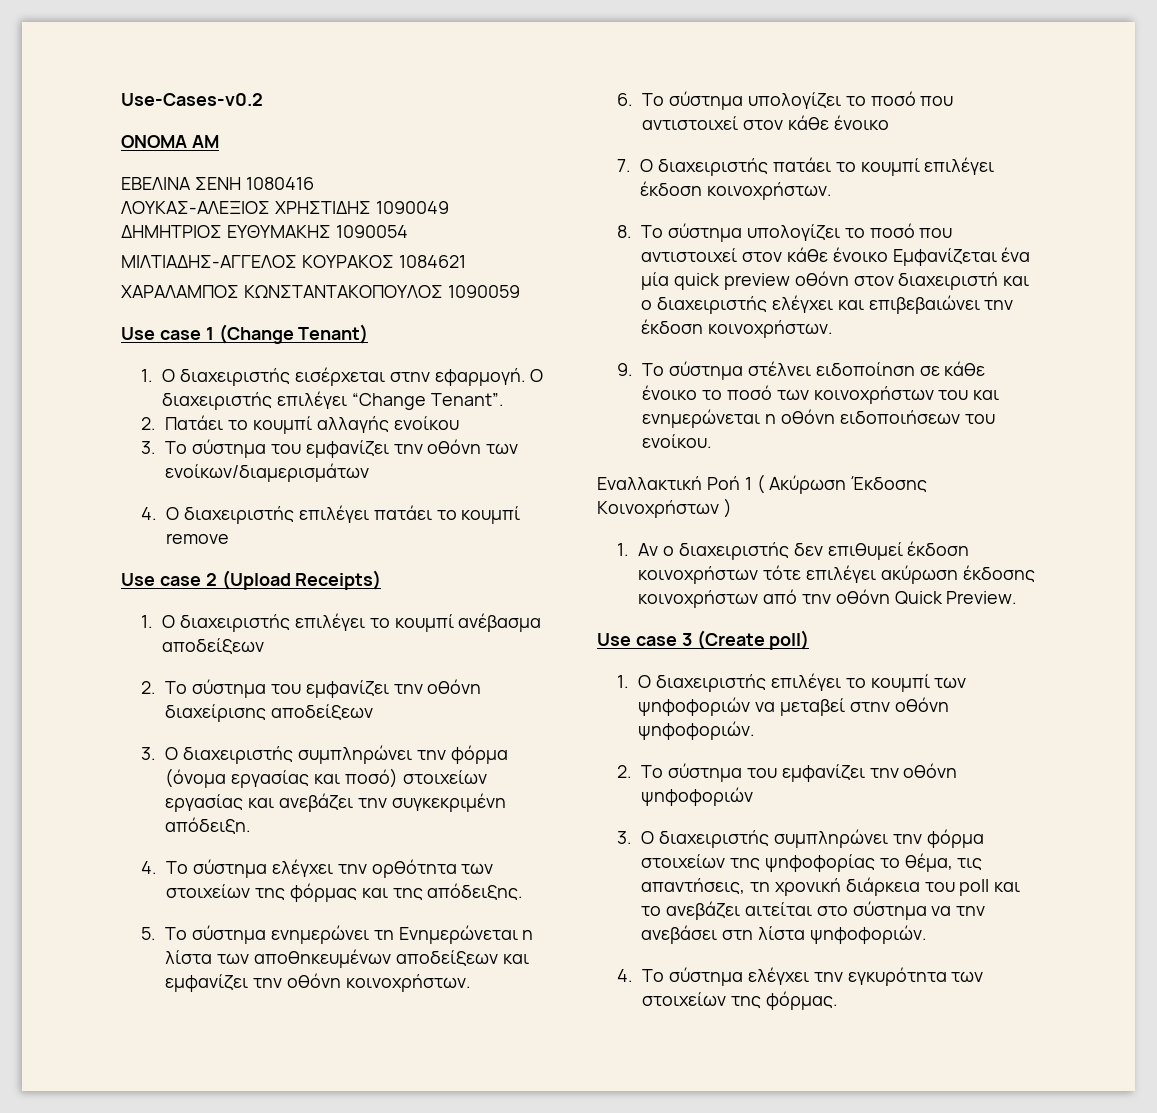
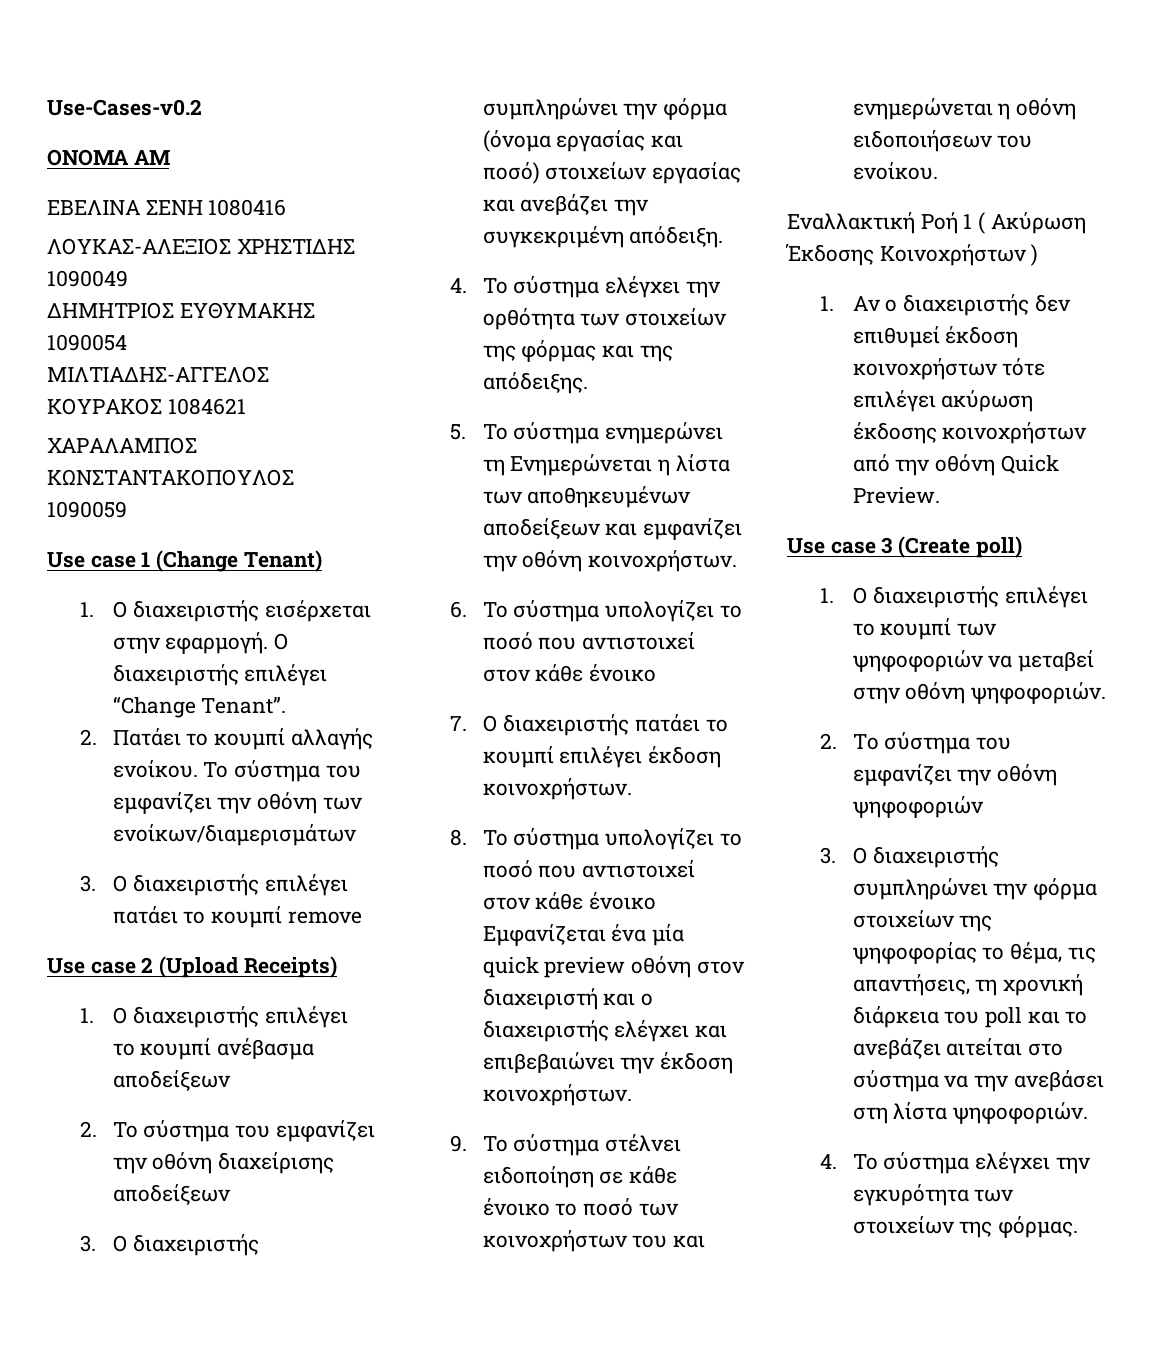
[393,416,459,430] [141,441,157,454] ενοίκου // 3. -> [112,760,198,778] ενοίκου.
[141,507,158,520] 4. -> [79,875,96,892] 3.

